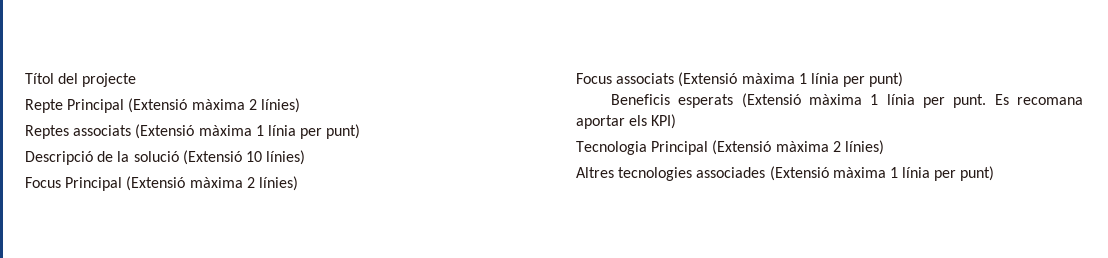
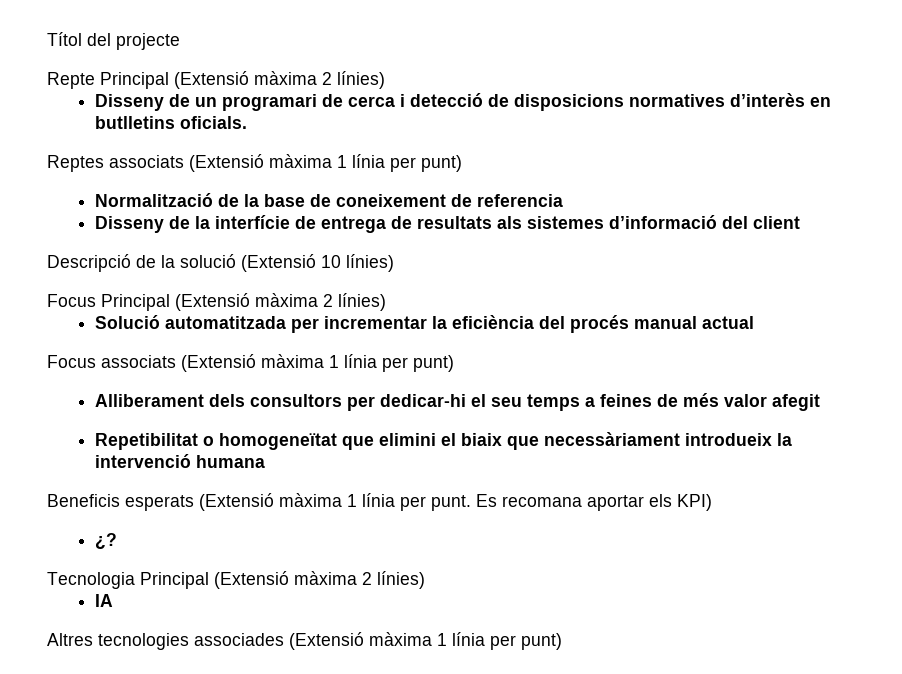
(300, 105) none -> [94,93,831,111] [94,116,247,129] // Disseny de un programari de cerca i detecció de disposicions normatives d’interès en butlletins oficials.
(361, 131) none -> [94,193,563,207] [94,215,800,233] // Normalització de la base de coneixement de referencia // Disseny de la interfície de entrega de resultats als sistemes d’informació del client
(298, 183) none -> [94,315,754,333] // Solució automatitzada per incrementar la eficiència del procés manual actual
(904, 79) none -> [94,393,820,411] [94,432,792,450] [94,454,265,468] // Alliberament dels consultors per dedicar-hi el seu temps a feines de més valor afegit // Repetibilitat o homogeneïtat que elimini el biaix que necessàriament introdueix la intervenció humana
(677, 121) none -> [94,533,117,549] // ¿?
(884, 147) none -> [94,594,113,607] // IA

